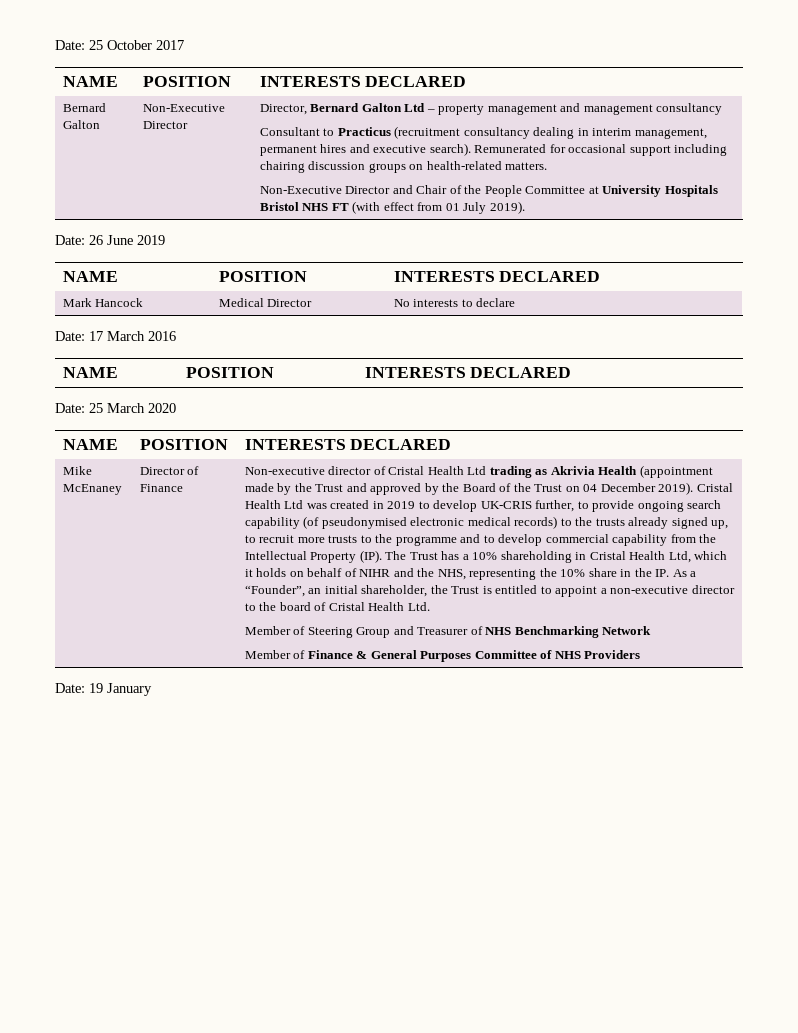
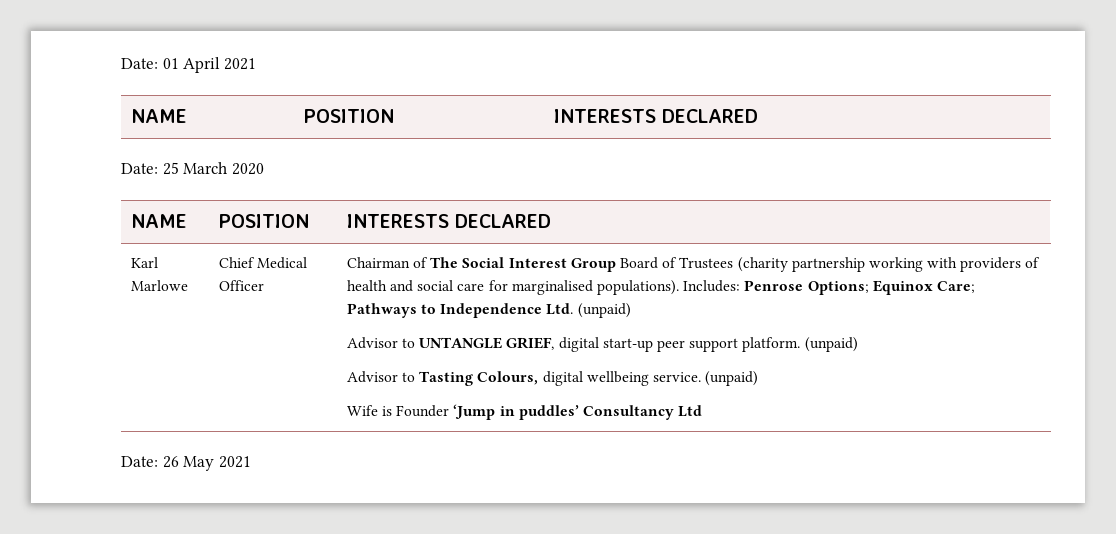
[55,40,184,50] [62,76,118,87] [142,76,231,87] [259,76,467,87] [62,103,106,112] [62,120,100,129] [142,104,225,112] [142,121,188,129] [259,103,723,115] [259,126,707,139] [259,143,728,156] [259,161,548,173] [259,185,718,197] [259,201,525,214] [55,235,165,245] [62,271,118,282] [218,271,307,282] [393,271,601,282] [62,298,144,307] [218,298,313,307] [393,298,516,307] [55,331,176,341] Date: 25 October 2017 // NAME | POSITION | INTERESTS DECLARED // Bernard Galton | Non-Executive Director | Director, Bernard Galton Ltd – property management and management consultancy // Consultant to Practicus (recruitment consultancy dealing in interim management, permanent hires and executive search). Remunerated for occasional support including chairing discussion groups on health-related matters. // Non-Executive Director and Chair of the People Committee at University Hospitals Bristol NHS FT (with effect from 01 July 2019). // Date: 26 June 2019 // NAME | POSITION | INTERESTS DECLARED // Mark Hancock | Medical Director | No interests to declare // Date: 17 March 2016 -> [121,57,256,73] Date: 01 April 2021
[62,466,92,475] [62,484,122,495] [139,466,200,475] [139,484,183,492] [244,465,713,478] [244,482,733,495] [244,500,722,512] [244,516,729,529] [244,534,717,546] [244,550,728,563] [244,568,697,580] [244,585,735,597] [244,602,430,611] [244,626,652,638] [244,650,641,662] [55,683,152,696] Mike McEnaney | Director of Finance | Non-executive director of Cristal Health Ltd trading as Akrivia Health (appointment made by the Trust and approved by the Board of the Trust on 04 December 2019). Cristal Health Ltd was created in 2019 to develop UK-CRIS further, to provide ongoing search capability (of pseudonymised electronic medical records) to the trusts already signed up, to recruit more trusts to the programme and to develop commercial capability from the Intellectual Property (IP). The Trust has a 10% shareholding in Cristal Health Ltd, which it holds on behalf of NIHR and the NHS, representing the 10% share in the IP. As a “Founder”, an initial shareholder, the Trust is entitled to appoint a non-executive director to the board of Cristal Health Ltd. // Member of Steering Group and Treasurer of NHS Benchmarking Network // Member of Finance & General Purposes Committee of NHS Providers // Date: 19 January -> [130,257,158,268] [130,280,188,291] [218,257,308,269] [218,280,264,291] [346,257,1041,272] [346,280,975,295] [346,303,631,318] [346,337,858,352] [346,371,759,386] [346,404,703,420] [121,456,251,471] Karl Marlowe | Chief Medical Officer | Chairman of The Social Interest Group Board of Trustees (charity partnership working with providers of health and social care for marginalised populations). Includes: Penrose Options; Equinox Care; Pathways to Independence Ltd. (unpaid) // Advisor to UNTANGLE GRIEF, digital start-up peer support platform. (unpaid) // Advisor to Tasting Colours, digital wellbeing service. (unpaid) // Wife is Founder ‘Jump in puddles’ Consultancy Ltd // Date: 26 May 2021

